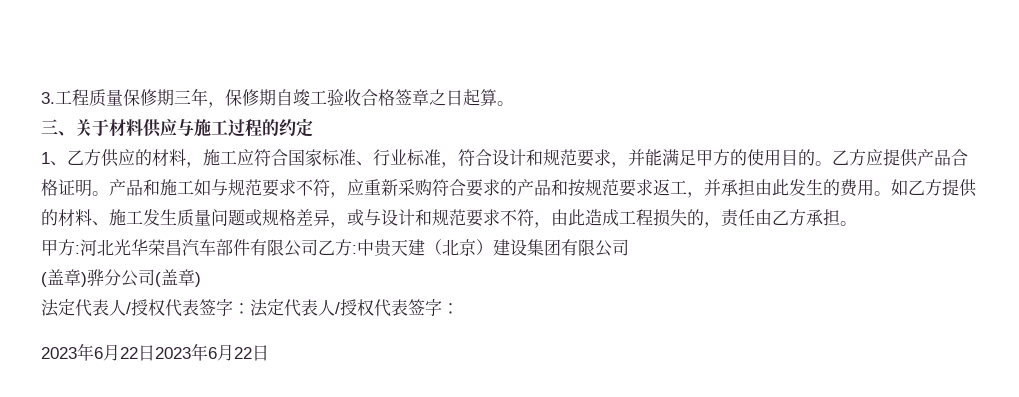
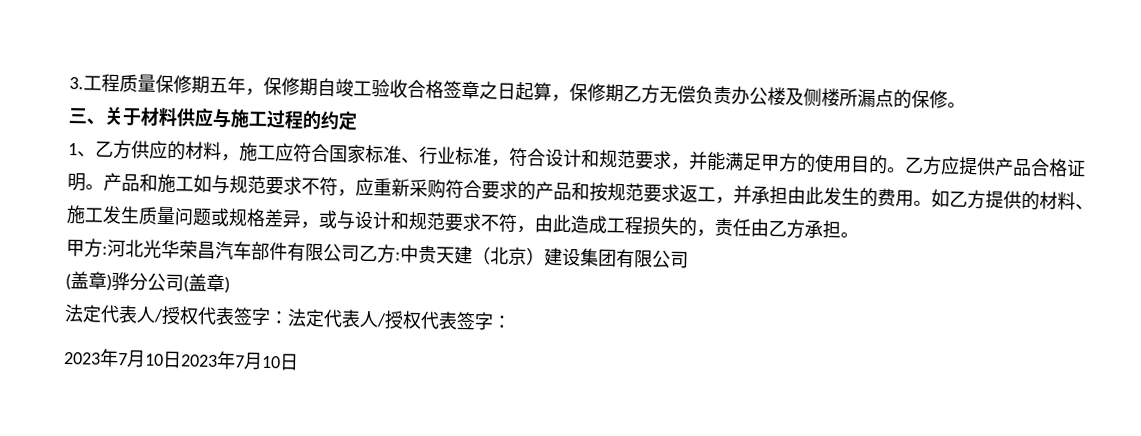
[174,90,191,104] 三 -> [209,77,228,94] 五
(497, 97) none -> [551,82,948,109] ，保修期乙方无偿负责办公楼及侧楼所漏点的保修
[94,343,252,361] 6月22日2023年6月22 -> [117,350,281,370] 7月10日2023年7月10

